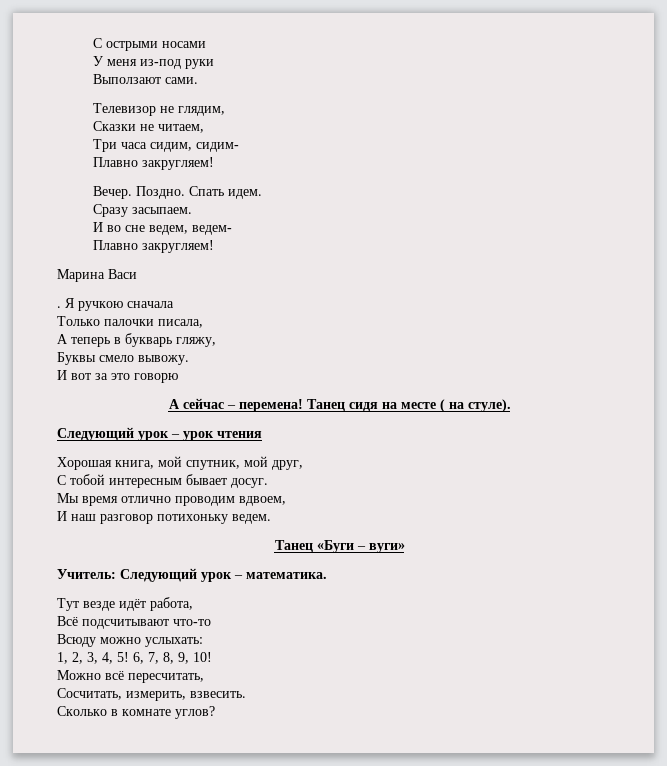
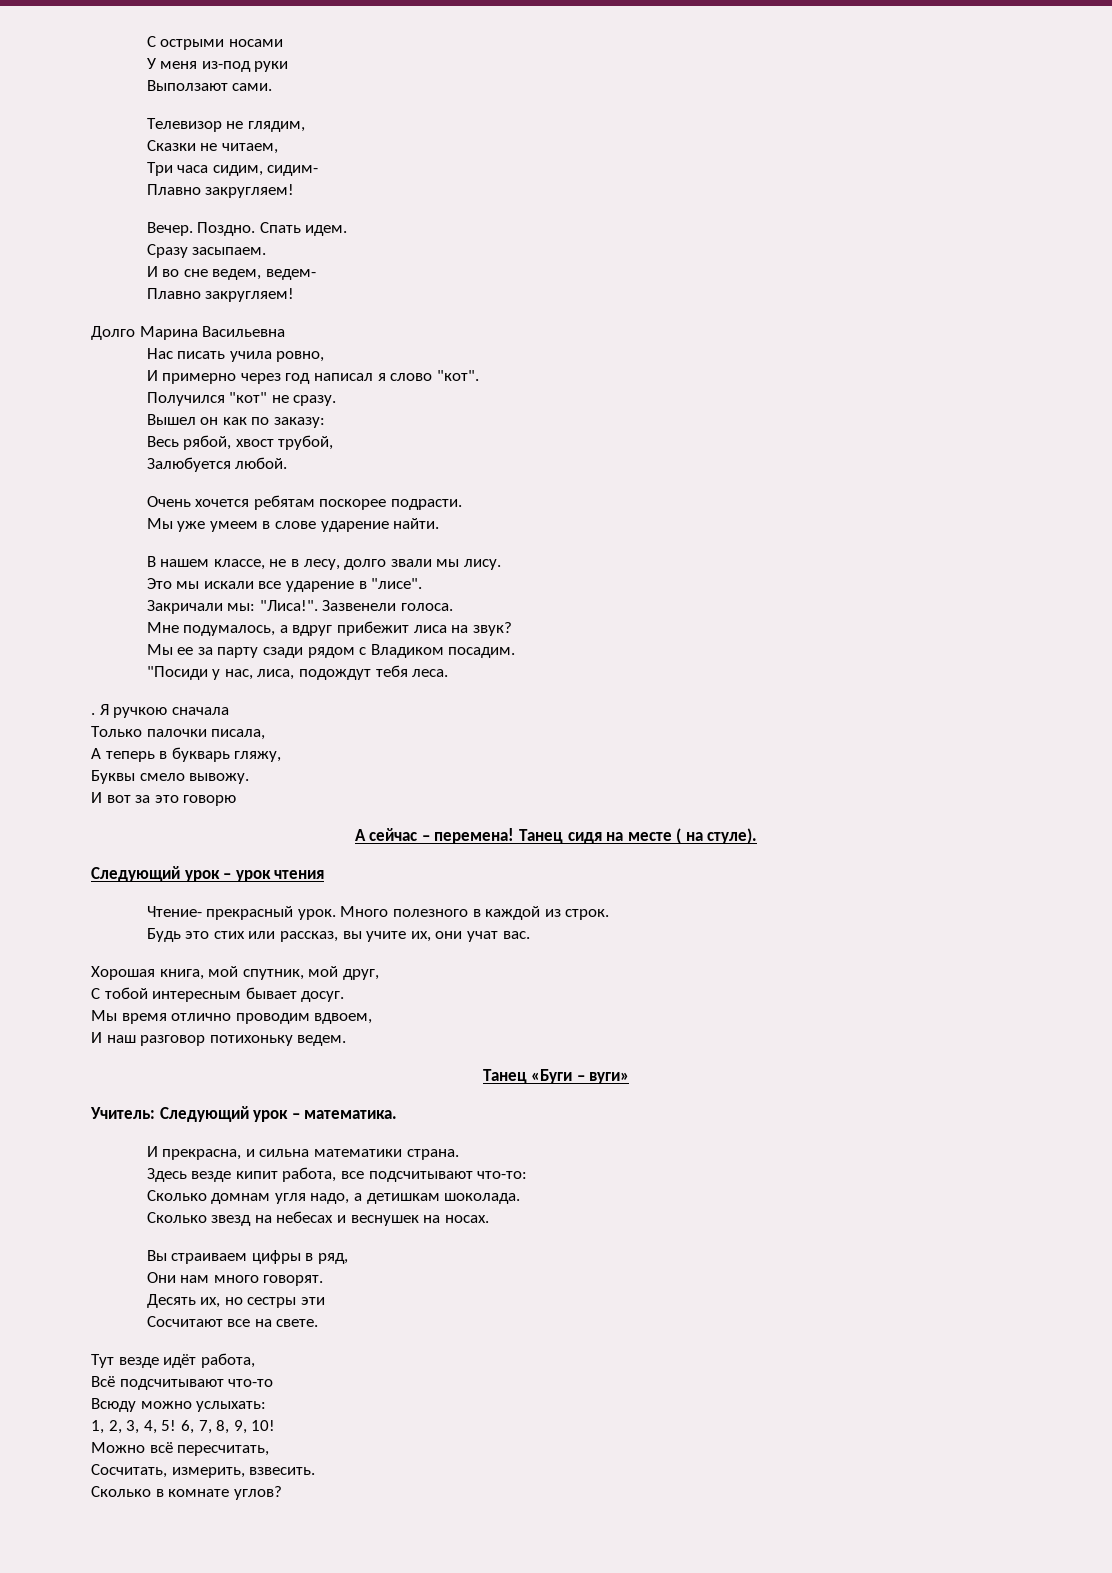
[57,269,137,282] Марина Васи -> [91,326,286,340] [146,348,325,362] [146,370,479,384] [146,392,337,406] [146,414,326,428] [146,435,334,450] [146,457,288,472] [146,495,463,510] [146,518,440,532] [146,556,502,570] [146,578,423,592] [146,600,454,614] [146,621,512,636] [146,644,516,658] [146,665,449,680] Долго Марина Васильевна // Нас писать учила ровно, // И примерно через год написал я слово "кот". // Получился "кот" не сразу. // Вышел он как по заказу: // Весь рябой, хвост трубой, // Залюбуется любой. // Очень хочется ребятам поскорее подрасти. // Мы уже умеем в слове ударение найти. // В нашем классе, не в лесу, долго звали мы лису. // Это мы искали все ударение в "лисе". // Закричали мы: "Лиса!". Зазвенели голоса. // Мне подумалось, а вдруг прибежит лиса на звук? // Мы ее за парту сзади рядом с Владиком посадим. // "Посиди у нас, лиса, подождут тебя леса.
(262, 434) none -> [146,906,610,920] [146,928,530,942] // Чтение- прекрасный урок. Много полезного в каждой из строк. // Будь это стих или рассказ, вы учите их, они учат вас.
(327, 575) none -> [146,1146,459,1160] [146,1167,528,1182] [146,1190,521,1204] [146,1211,489,1226] [146,1250,349,1264] [146,1272,324,1286] [146,1294,326,1308] [146,1316,319,1327] // И прекрасна, и сильна математики страна. // Здесь везде кипит работа, все подсчитывают что-то: // Сколько домнам угля надо, а детишкам шоколада. // Сколько звезд на небесах и веснушек на носах. // Вы страиваем цифры в ряд, // Они нам много говорят. // Десять их, но сестры эти // Сосчитают все на свете.

